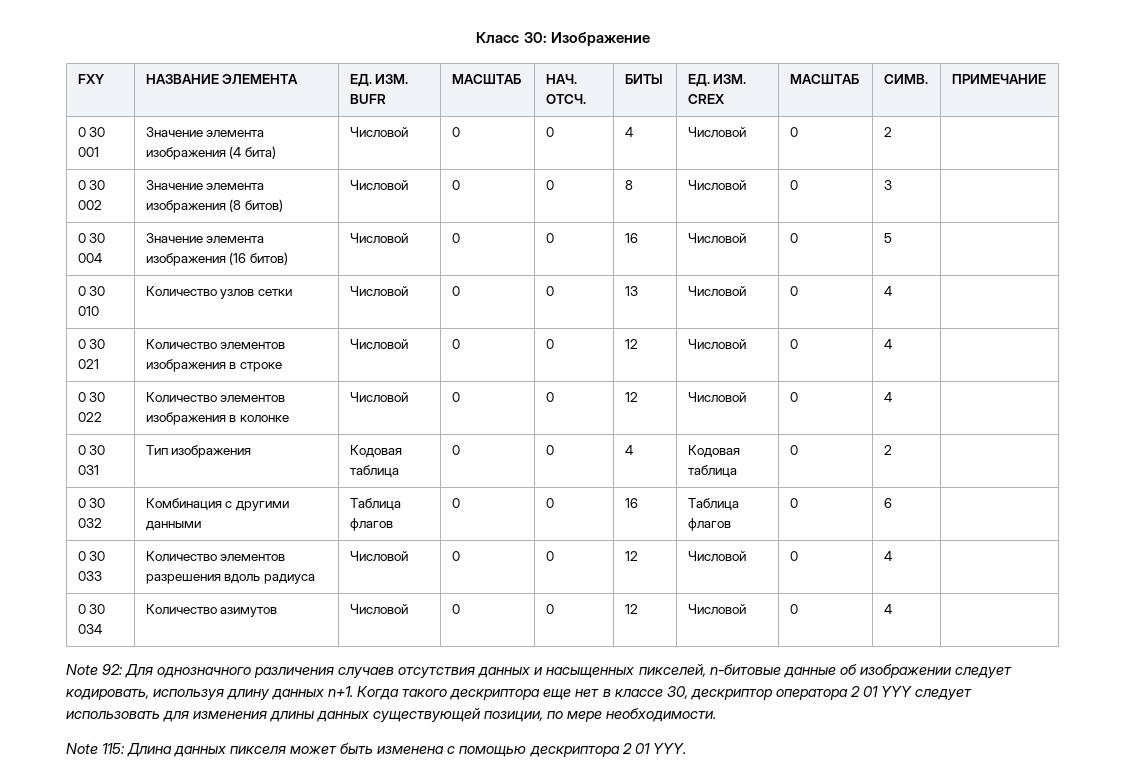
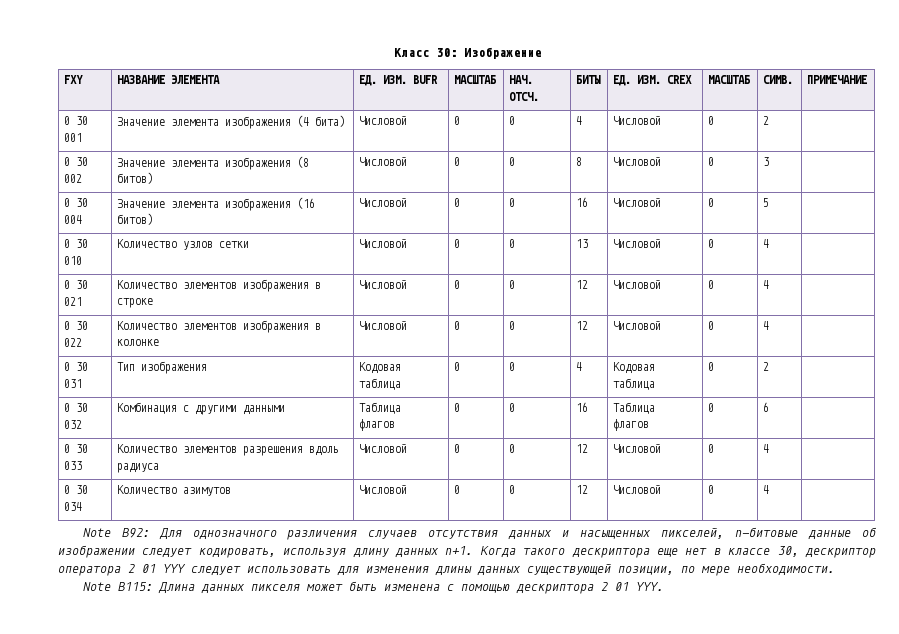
[102,664,124,675] 92: -> [121,528,150,538] B92:
[102,743,126,754] 115: -> [117,582,153,591] B115:

